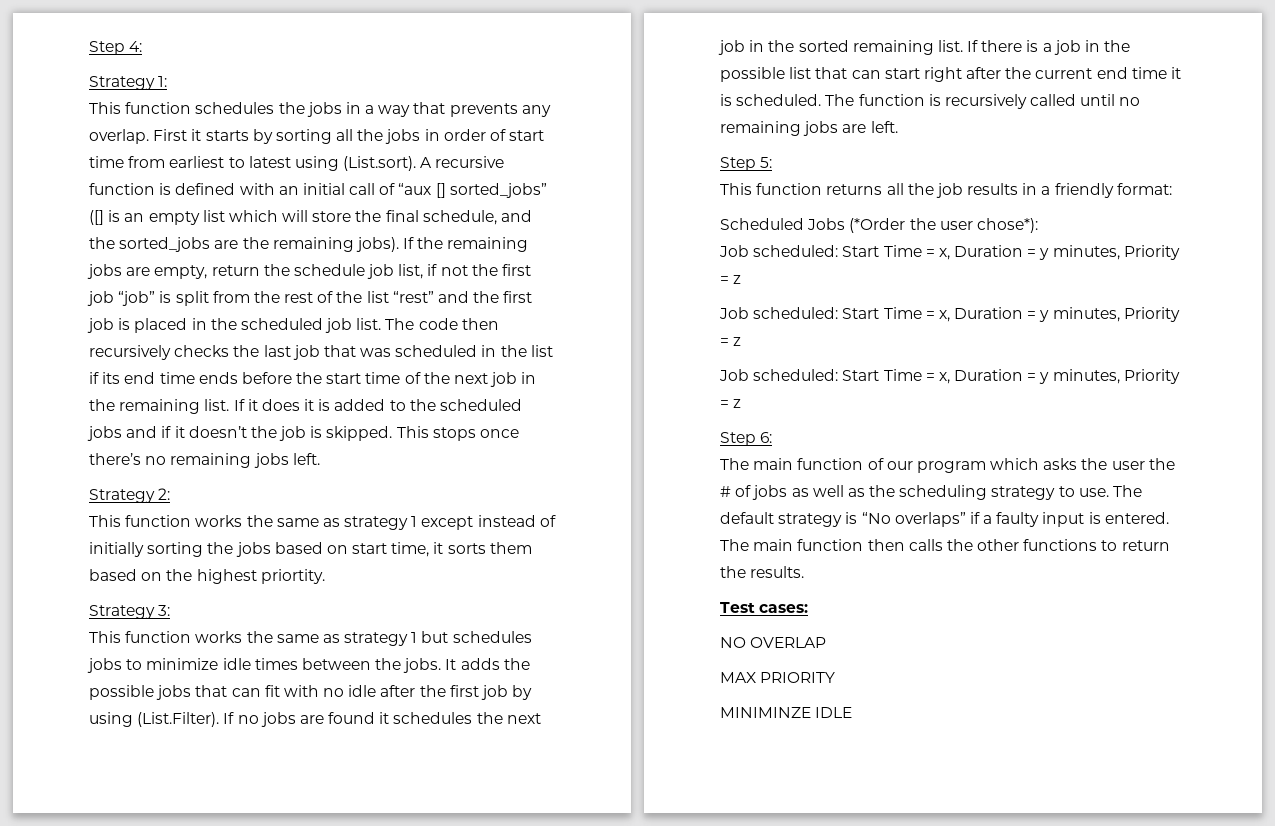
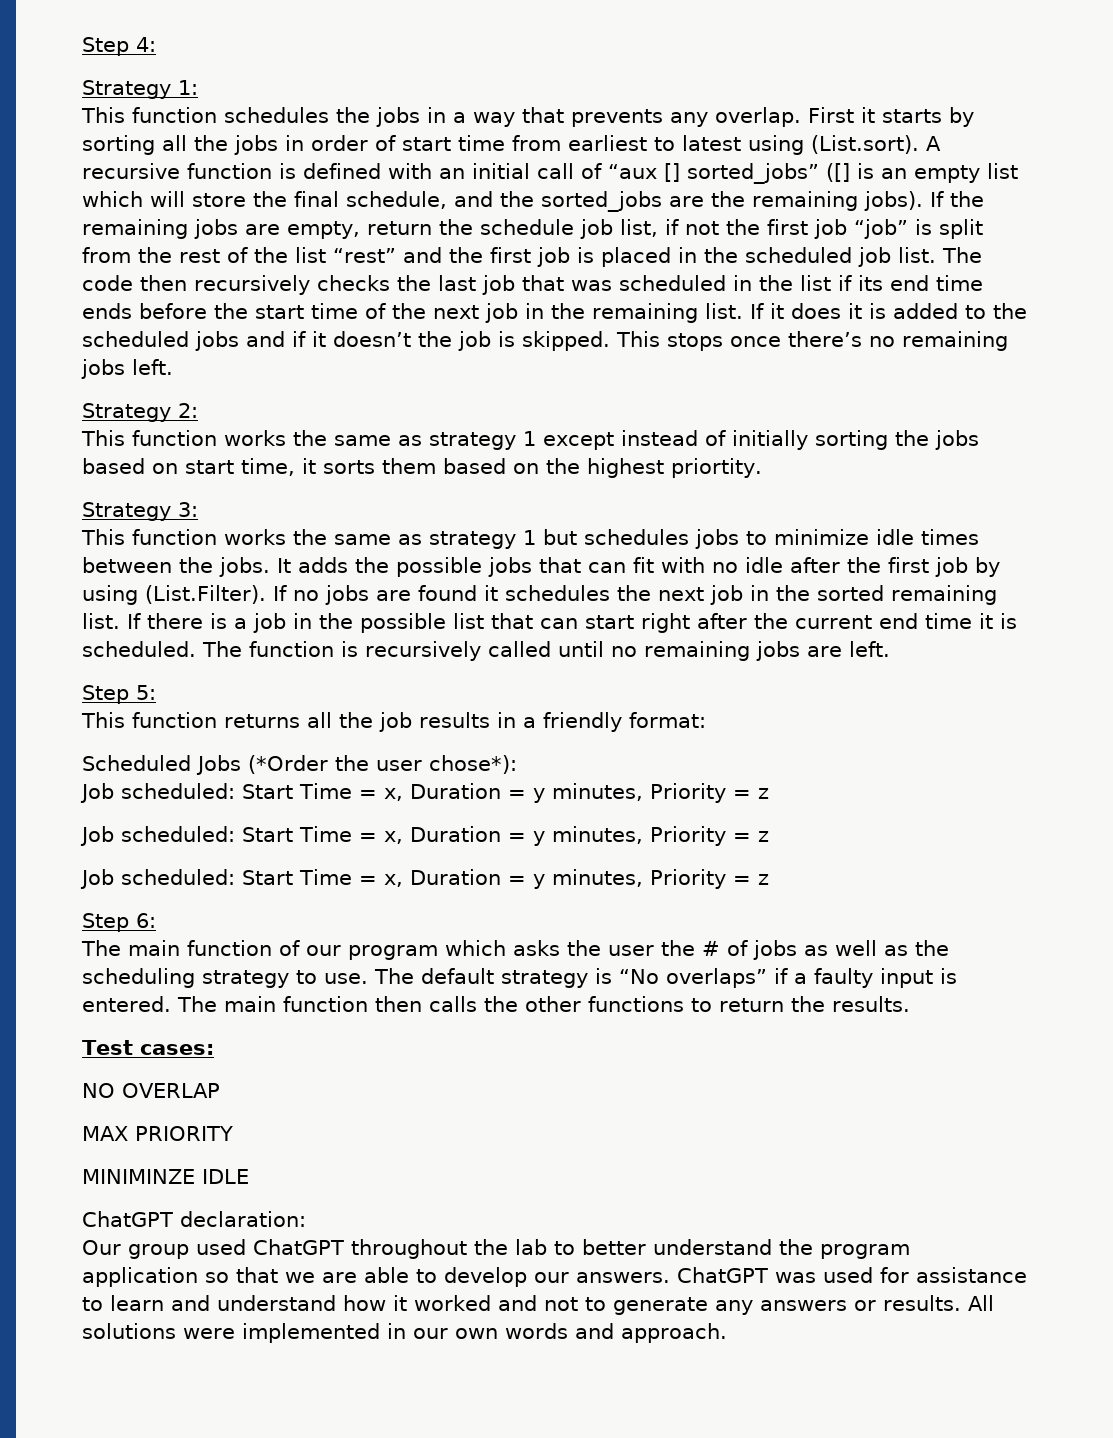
(853, 712) none -> [82,1211,306,1227] [82,1239,910,1259] [82,1267,1027,1287] [82,1295,994,1315] [82,1323,727,1343] // ChatGPT declaration: // Our group used ChatGPT throughout the lab to better understand the program application so that we are able to develop our answers. ChatGPT was used for assistance to learn and understand how it worked and not to generate any answers or results. All solutions were implemented in our own words and approach.

